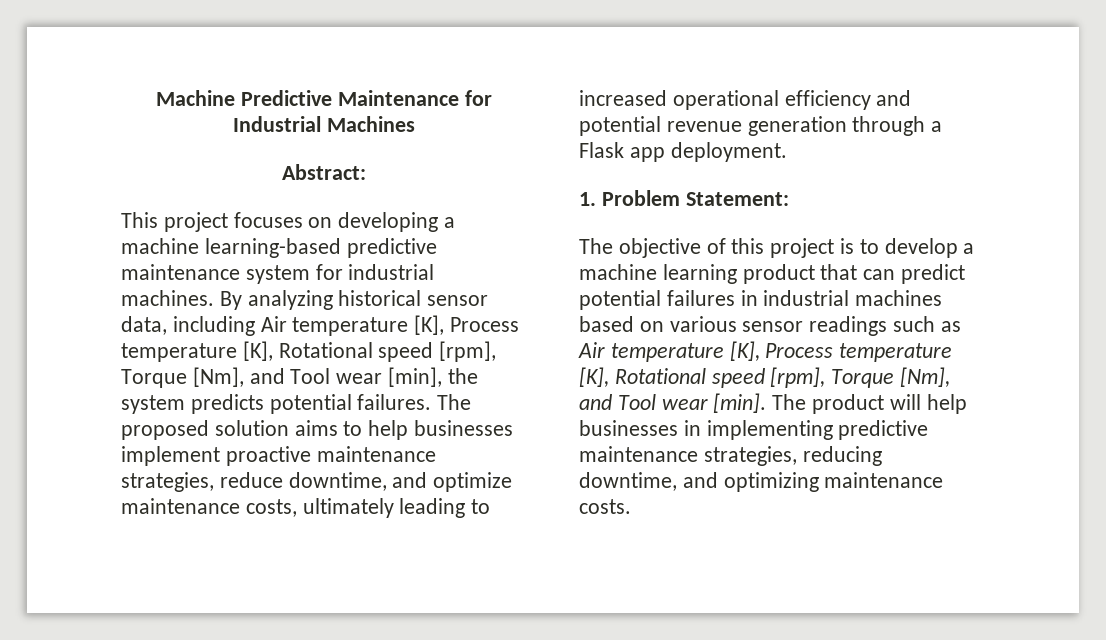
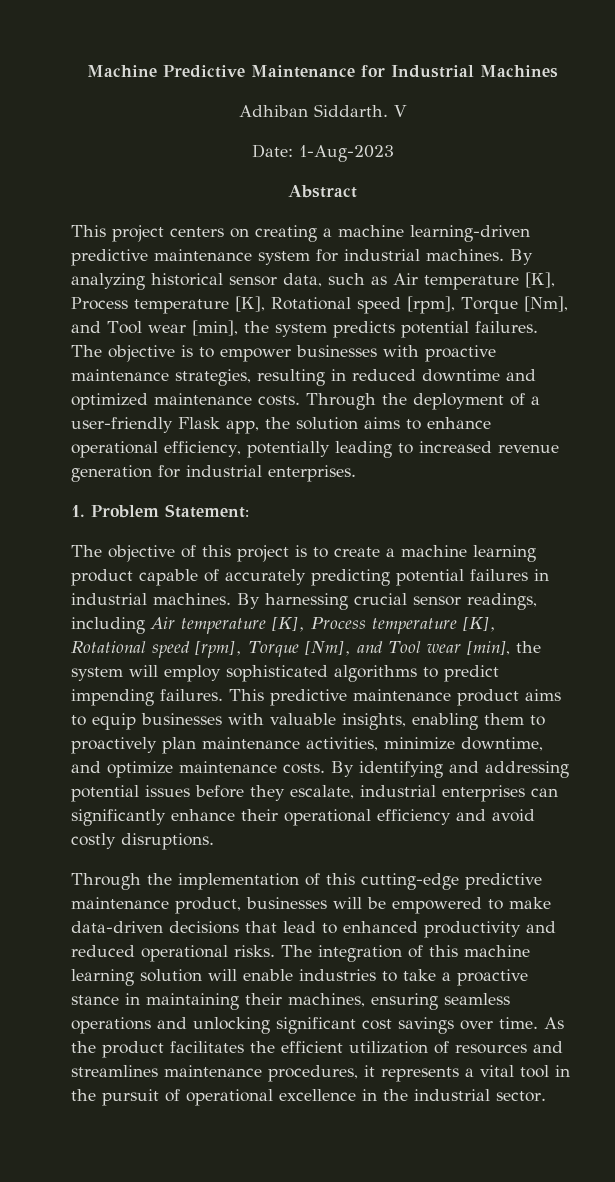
[282,164,366,180] Abstract: -> [238,104,407,117] [251,144,394,162] [288,185,357,198] Adhiban Siddarth. V // Date: 1-Aug-2023 // Abstract
[233,212,456,232] [121,238,341,258] focuses on developing a machine learning-based -> [170,225,530,242] centers on creating a machine learning-driven
[172,316,255,336] including -> [328,273,387,285] such as
[121,420,514,440] [121,446,436,466] [121,472,513,492] [121,498,491,518] [579,90,912,110] [579,116,943,136] [579,142,787,162] proposed solution aims to help businesses implement proactive maintenance strategies, reduce downtime, and optimize maintenance costs, ultimately leading to increased operational efficiency and potential revenue generation through a Flask app deployment. -> [108,345,496,362] [71,369,536,386] [71,393,540,410] [71,417,491,434] [71,441,559,458] [71,465,356,482] objective is to empower businesses with proactive maintenance strategies, resulting in reduced downtime and optimized maintenance costs. Through the deployment of a user-friendly Flask app, the solution aims to enhance operational efficiency, potentially leading to increased revenue generation for industrial enterprises.
[884,238,958,258] develop -> [334,547,380,557] create
[820,264,966,284] [579,290,943,310] [579,316,961,336] that can predict potential failures in industrial machines based on various sensor readings such as -> [139,569,549,586] [71,593,537,610] [71,617,145,634] capable of accurately predicting potential failures in industrial machines. By harnessing crucial sensor readings, including
[713,393,967,414] [579,420,929,440] [579,446,882,466] [579,472,944,492] [579,499,631,514] [min]. The product will help businesses in implementing predictive maintenance strategies, reducing downtime, and optimizing maintenance costs. -> [466,640,541,655] [71,665,499,682] [71,689,561,706] [71,713,545,730] [71,737,543,754] [71,761,569,778] [71,785,558,802] [71,809,535,826] [71,833,214,850] [71,873,542,890] [71,897,551,914] [71,921,556,938] [71,945,530,962] [71,969,528,986] [71,993,510,1010] [71,1017,564,1034] [71,1041,563,1058] [71,1065,570,1082] [71,1089,546,1106] [min], the system will employ sophisticated algorithms to predict impending failures. This predictive maintenance product aims to equip businesses with valuable insights, enabling them to proactively plan maintenance activities, minimize downtime, and optimize maintenance costs. By identifying and addressing potential issues before they escalate, industrial enterprises can significantly enhance their operational efficiency and avoid costly disruptions. // Through the implementation of this cutting-edge predictive maintenance product, businesses will be empowered to make data-driven decisions that lead to enhanced productivity and reduced operational risks. The integration of this machine learning solution will enable industries to take a proactive stance in maintaining their machines, ensuring seamless operations and unlocking significant cost savings over time. As the product facilitates the efficient utilization of resources and streamlines maintenance procedures, it represents a vital tool in the pursuit of operational excellence in the industrial sector.

